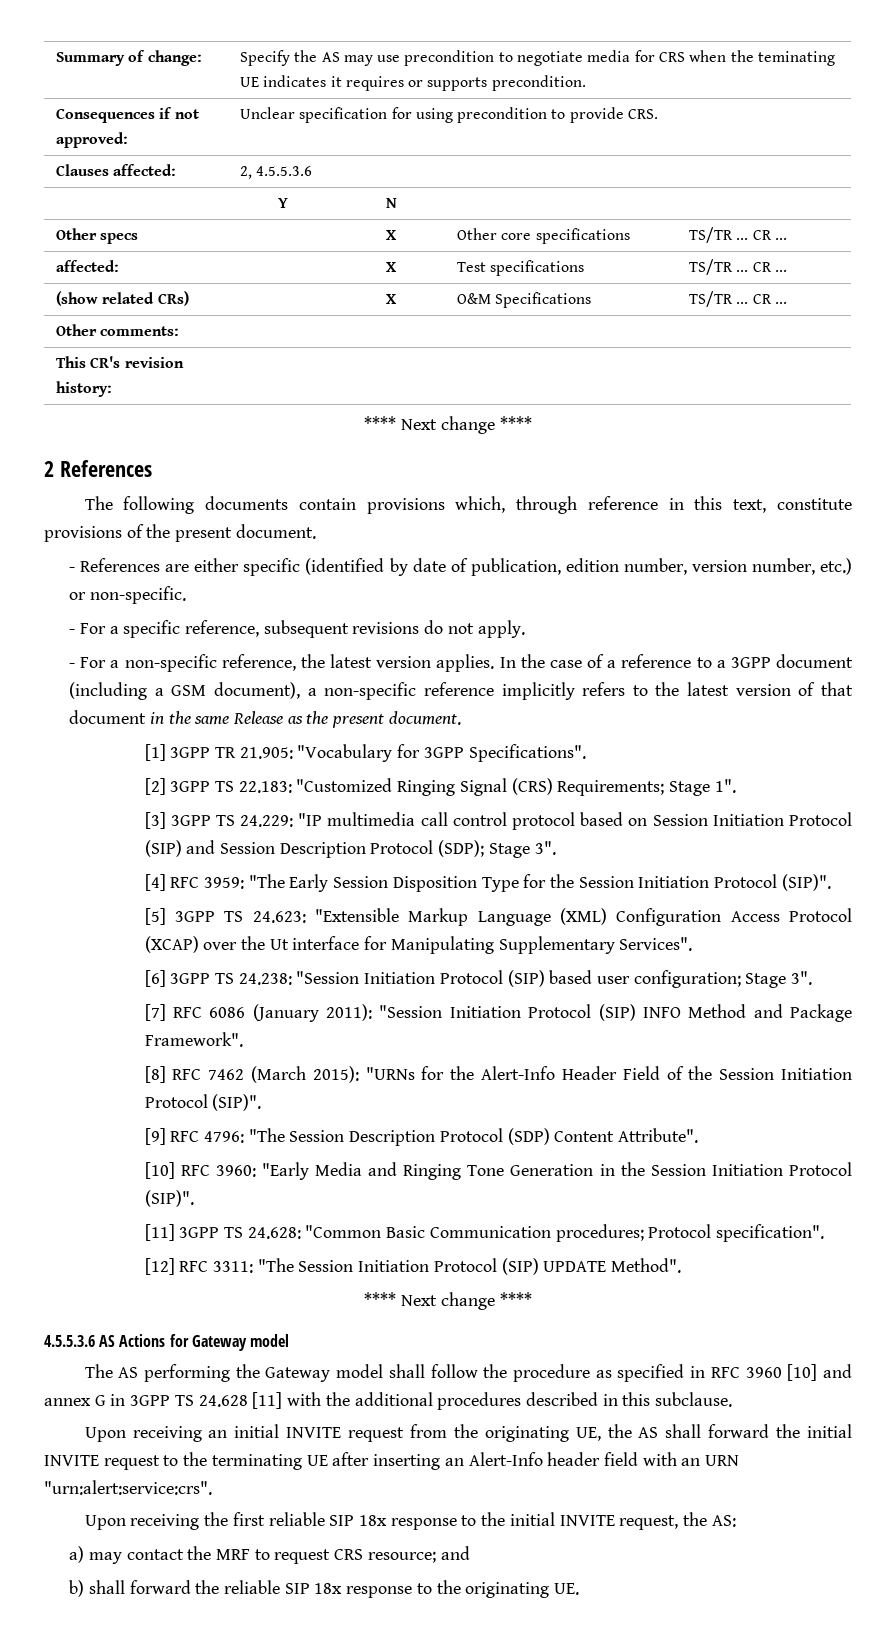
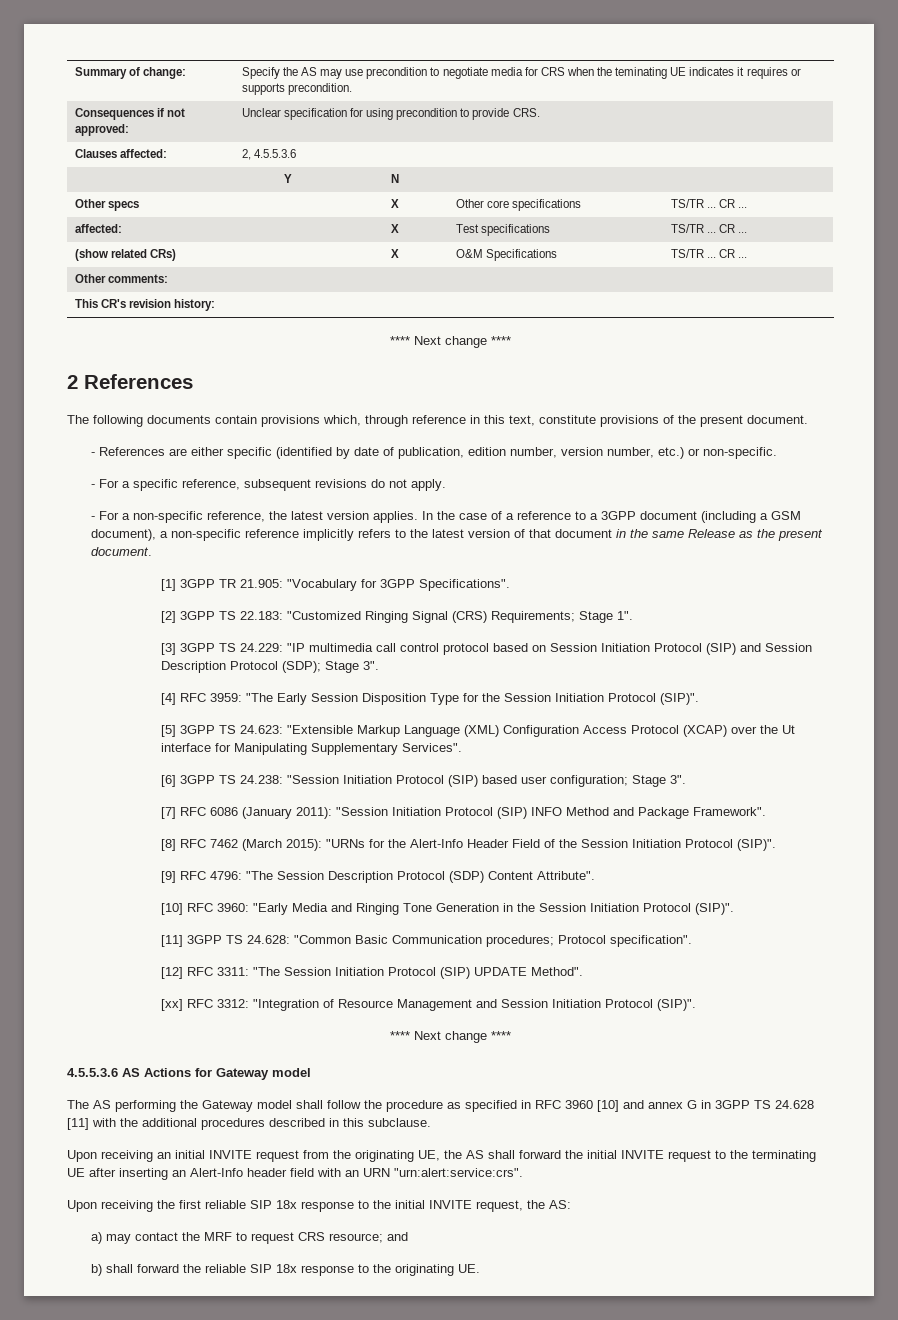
(682, 1265) none -> [161,999,697,1011] // [xx] RFC 3312: "Integration of Resource Management and Session Initiation Protocol (SIP)".

